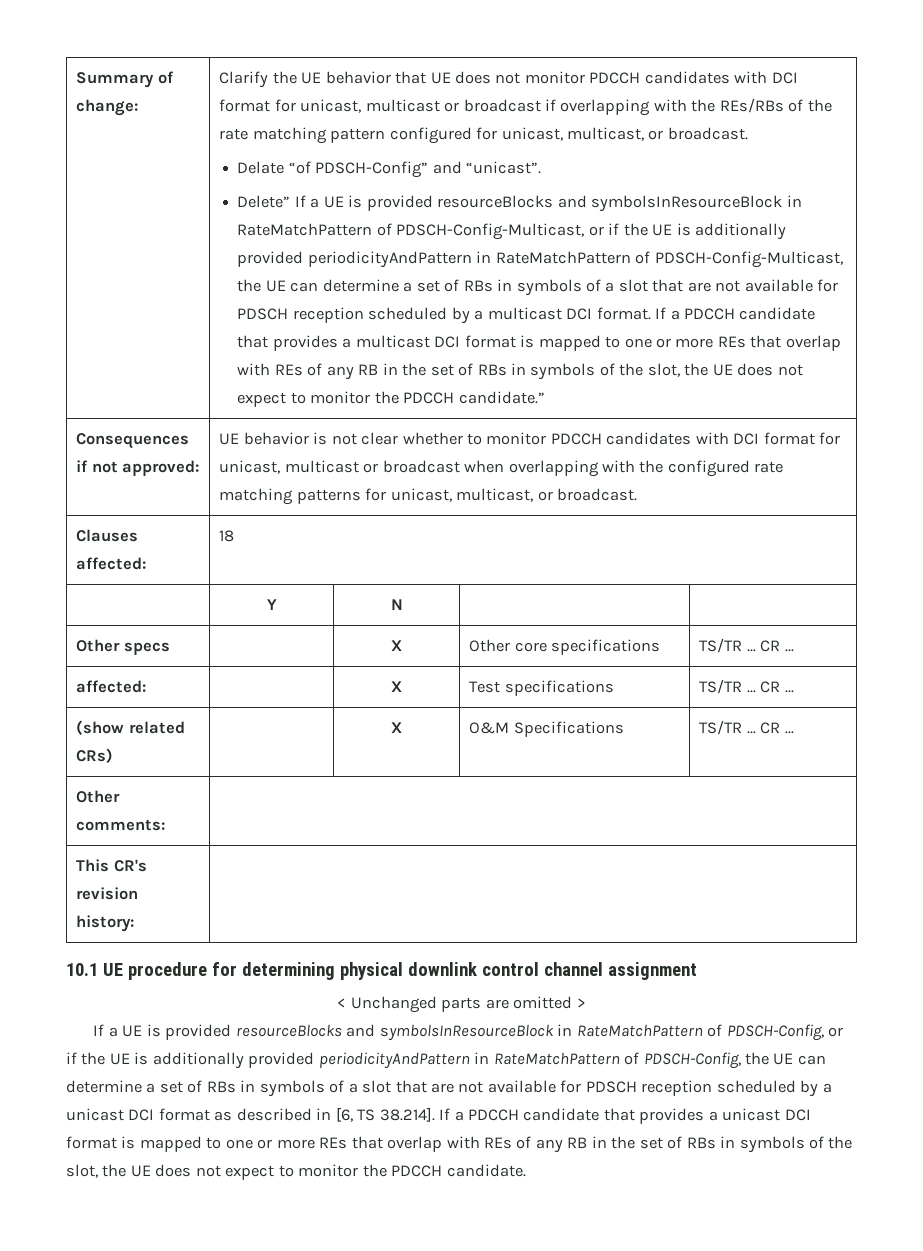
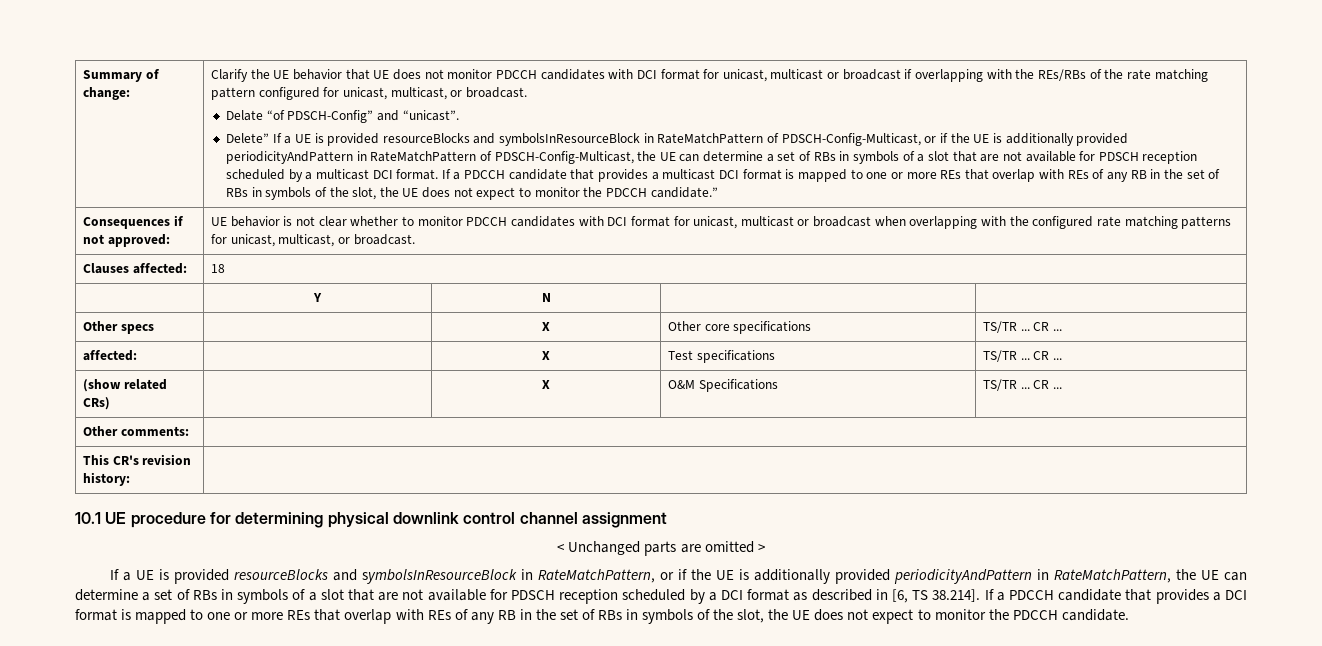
[576,1024,843,1041] [66,1052,741,1069] RateMatchPattern of PDSCH-Config, or if the UE is additionally provided periodicityAndPattern in RateMatchPattern of PDSCH-Config, -> [537,569,1171,584] RateMatchPattern, or if the UE is additionally provided periodicityAndPattern in RateMatchPattern,
[66,1108,124,1121] unicast -> (717, 596) none
[722,1108,781,1121] unicast -> (1221, 596) none

